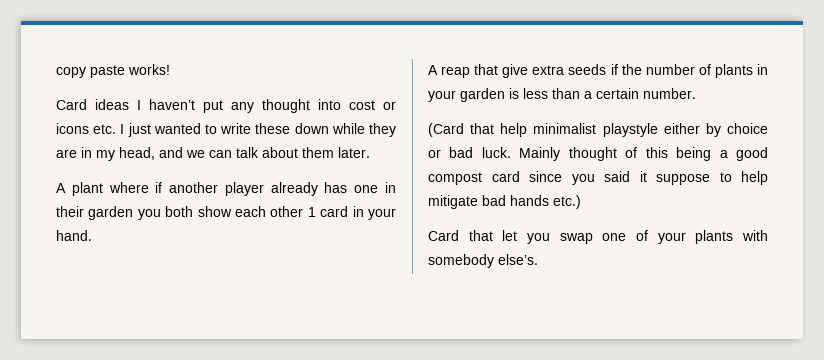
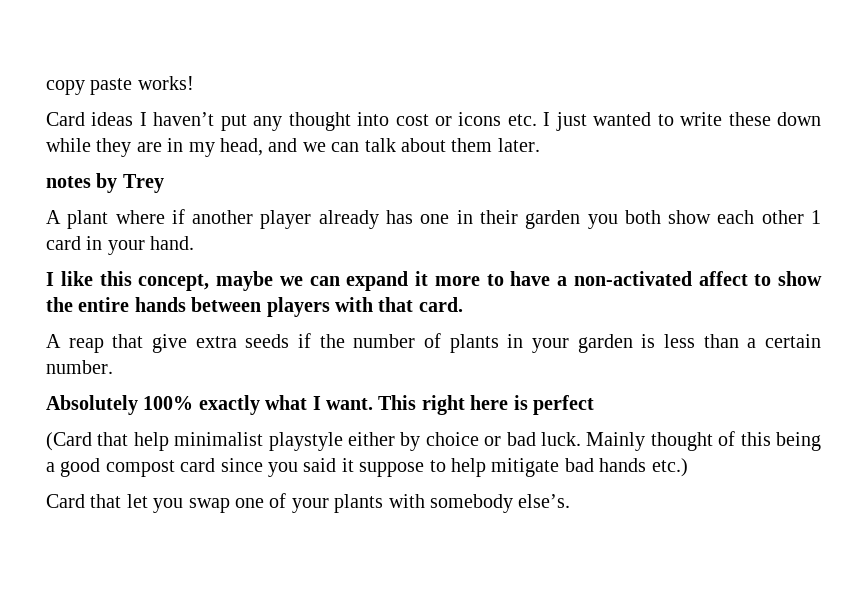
(370, 152) none -> [46,173,164,193] // notes by Trey
(92, 235) none -> [46,271,822,291] [46,297,463,317] // I like this concept, maybe we can expand it more to have a non-activated affect to show the entire hands between players with that card.
(696, 93) none -> [46,395,594,415] // Absolutely 100% exactly what I want. This right here is perfect

